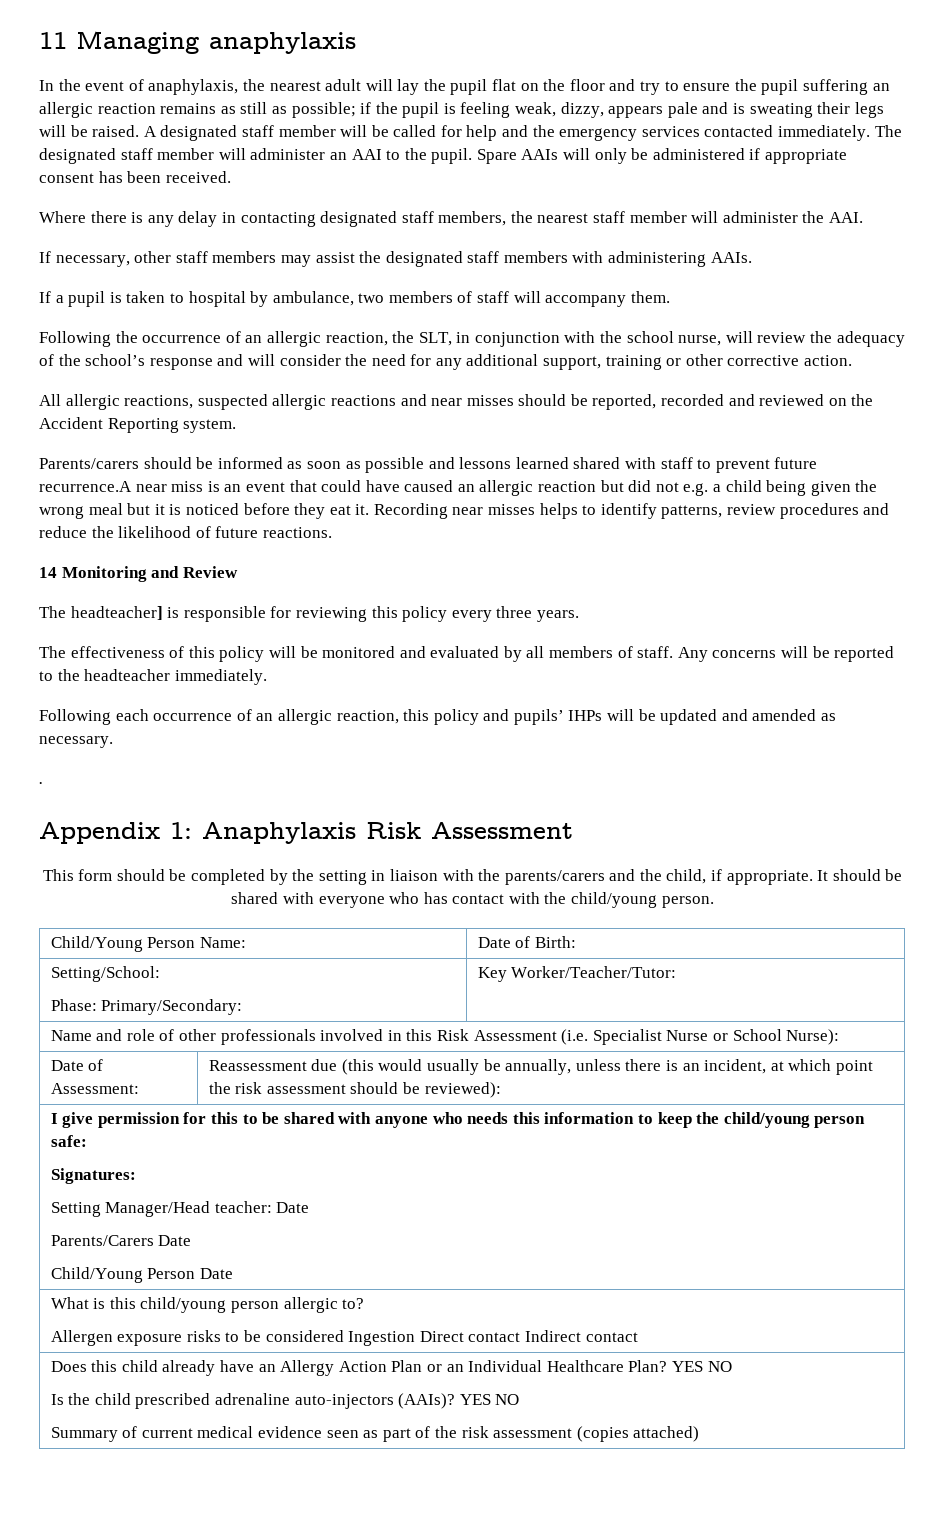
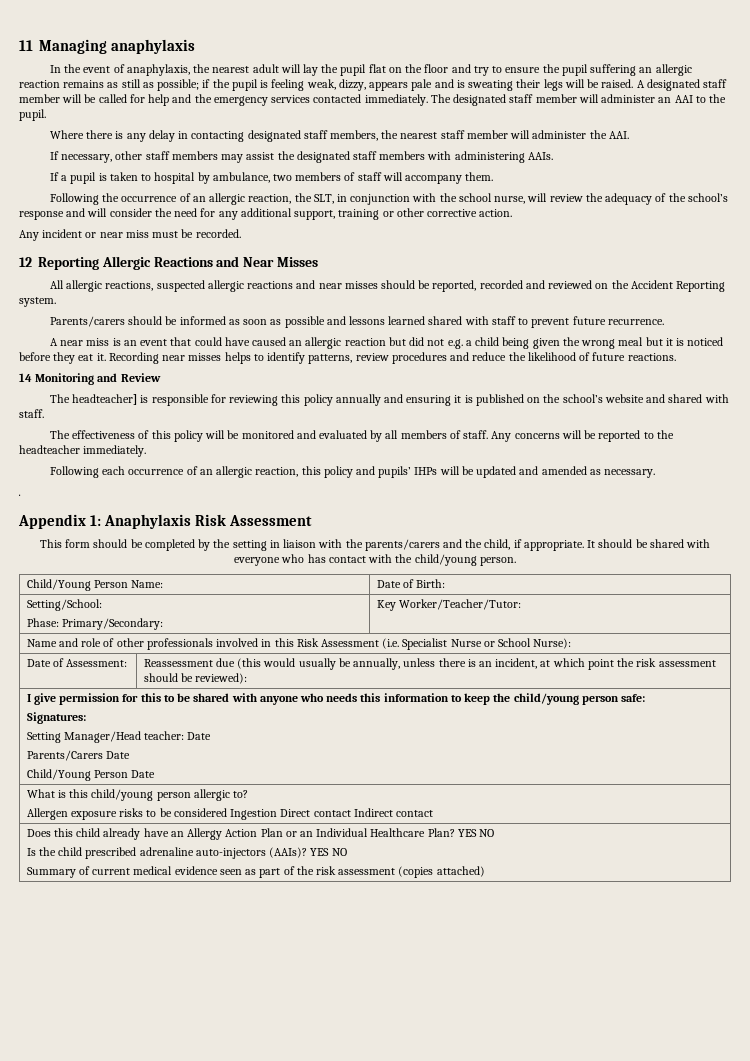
[476,148,848,164] [39,171,231,183] Spare AAIs will only be administered if appropriate consent has been received. -> (46, 115) none
(853, 360) none -> [19,229,241,241] [19,256,318,270] // Any incident or near miss must be recorded. // 12 Reporting Allergic Reactions and Near Misses
[39,481,132,492] recurrence.A -> [607,319,664,325] [49,338,58,346] recurrence. // A
[451,606,579,622] every three years. -> [335,394,729,406] [19,409,44,418] annually and ensuring it is published on the school’s website and shared with staff.

